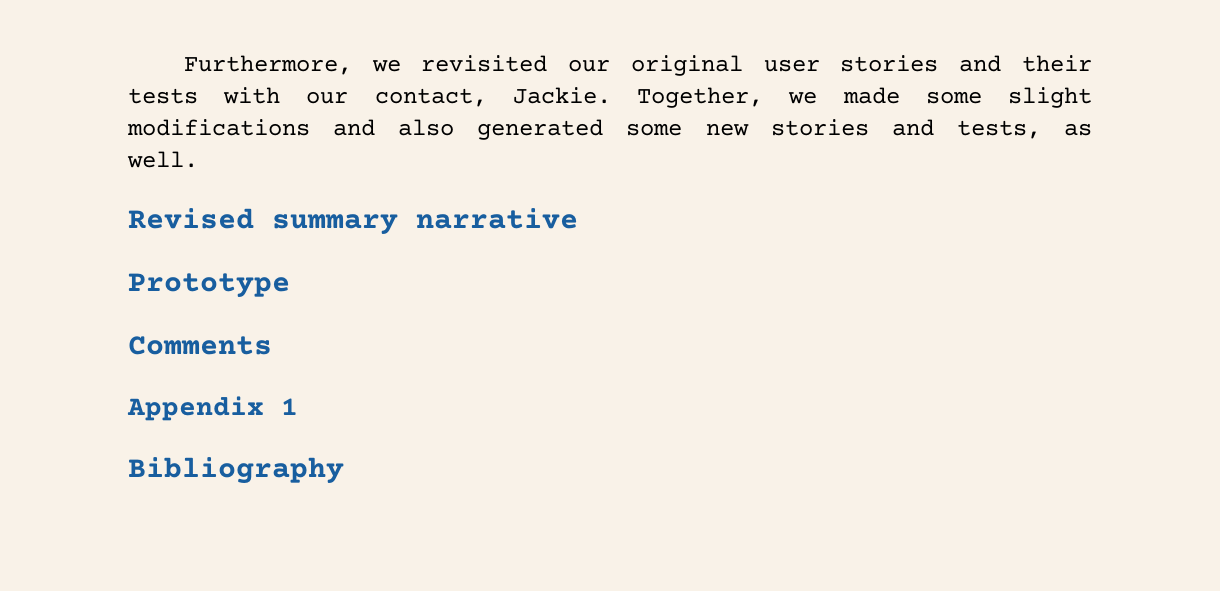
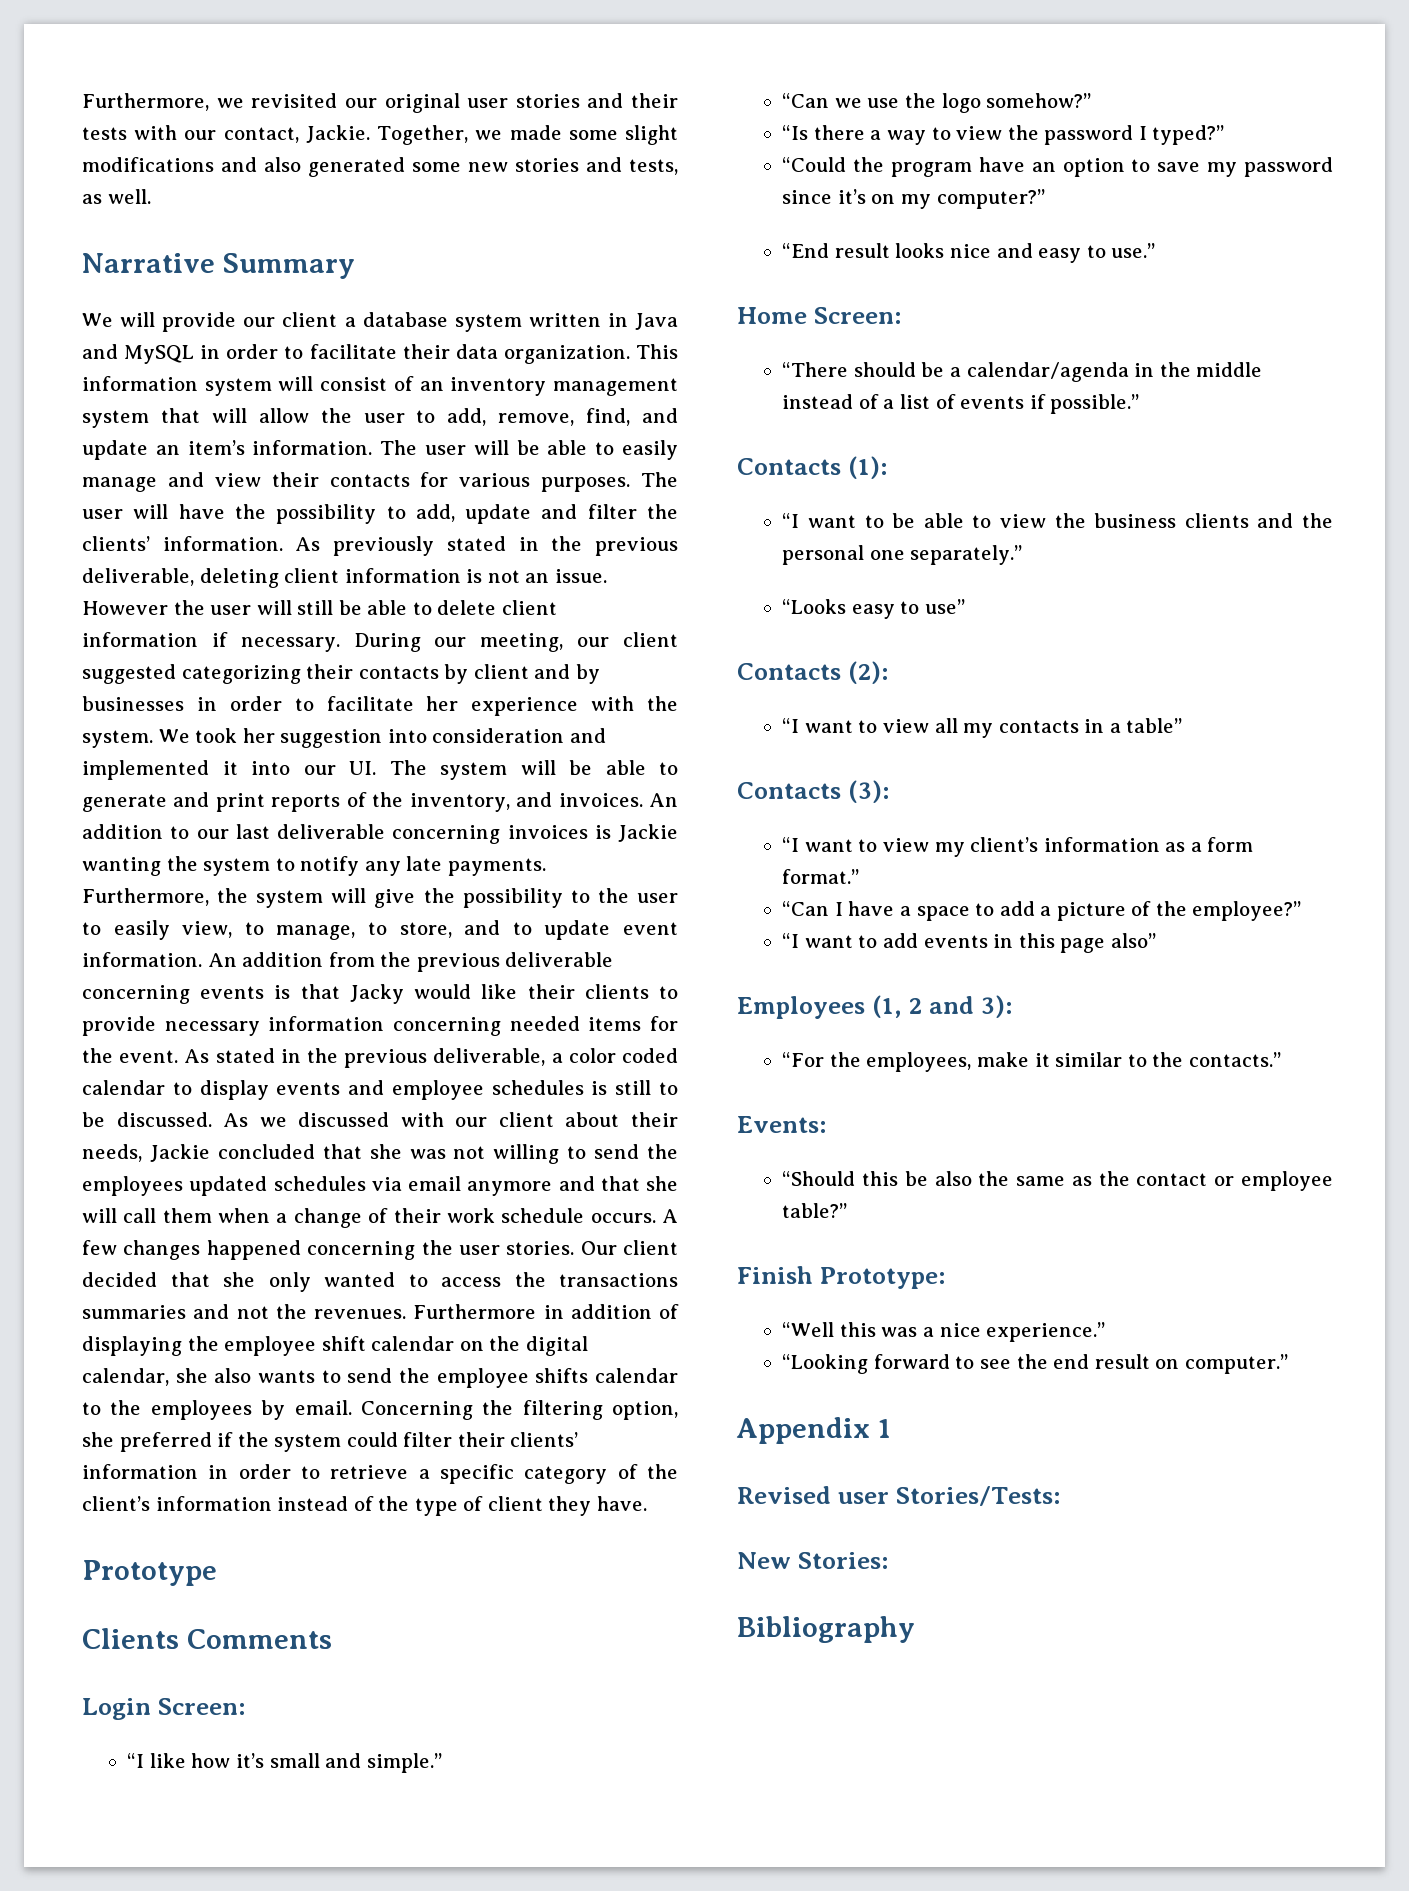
[128,208,578,235] Revised summary narrative -> [82,253,355,279] [82,312,678,332] [82,344,678,364] [82,376,678,396] [82,408,678,428] [82,440,678,460] [82,472,678,492] [82,504,678,524] [82,536,678,556] [82,568,607,588] [82,600,557,615] [82,632,678,652] [82,664,600,684] [82,696,678,716] [82,728,606,748] [82,760,678,780] [82,792,679,812] [82,824,678,844] [82,856,546,876] [82,888,679,908] [82,920,679,940] [82,952,614,972] [82,984,678,1004] [82,1016,678,1036] [82,1048,678,1068] [82,1080,679,1100] [82,1112,678,1127] [82,1144,678,1164] [82,1176,678,1196] [82,1208,679,1228] [82,1240,678,1260] [82,1272,678,1292] [82,1304,679,1319] [82,1336,588,1356] [82,1368,679,1388] [82,1400,678,1420] [82,1432,579,1452] [82,1464,678,1484] [82,1496,647,1516] Narrative Summary // We will provide our client a database system written in Java and MySQL in order to facilitate their data organization. This information system will consist of an inventory management system that will allow the user to add, remove, find, and update an item’s information. The user will be able to easily manage and view their contacts for various purposes. The user will have the possibility to add, update and filter the clients’ information. As previously stated in the previous deliverable, deleting client information is not an issue. However the user will still be able to delete client information if necessary. During our meeting, our client suggested categorizing their contacts by client and by businesses in order to facilitate her experience with the system. We took her suggestion into consideration and implemented it into our UI. The system will be able to generate and print reports of the inventory, and invoices. An addition to our last deliverable concerning invoices is Jackie wanting the system to notify any late payments. Furthermore, the system will give the possibility to the user to easily view, to manage, to store, and to update event information. An addition from the previous deliverable concerning events is that Jacky would like their clients to provide necessary information concerning needed items for the event. As stated in the previous deliverable, a color coded calendar to display events and employee schedules is still to be discussed. As we discussed with our client about their needs, Jackie concluded that she was not willing to send the employees updated schedules via email anymore and that she will call them when a change of their work schedule occurs. A few changes happened concerning the user stories. Our client decided that she only wanted to access the transactions summaries and not the revenues. Furthermore in addition of displaying the employee shift calendar on the digital calendar, she also wants to send the employee shifts calendar to the employees by email. Concerning the filtering option, she preferred if the system could filter their clients’ information in order to retrieve a specific category of the client’s information instead of the type of client they have.
(290, 285) none -> [82,1628,179,1649] Clients
[127,396,298,421] Appendix 1 -> [82,1698,246,1720] [127,1753,442,1773] [782,93,1092,113] [782,125,1225,145] [782,157,1333,177] [782,189,1045,209] [782,243,1156,263] [737,307,902,324] [782,362,1263,382] [782,394,1140,414] [737,456,888,479] [782,513,1333,528] [782,545,1023,565] [782,599,966,619] [737,661,889,684] [782,718,1183,738] [737,780,890,803] [782,837,1254,857] [782,869,860,884] [782,901,1302,921] [782,933,1156,953] [737,995,1013,1019] [782,1052,1281,1072] [737,1116,827,1133] [782,1171,1333,1191] [782,1203,848,1218] [737,1266,946,1289] [782,1322,1106,1342] [782,1354,1288,1374] [736,1417,891,1444] [737,1486,1061,1506] [737,1552,889,1569] Login Screen: // “I like how it’s small and simple.” // “Can we use the logo somehow?” // “Is there a way to view the password I typed?” // “Could the program have an option to save my password since it’s on my computer?” // “End result looks nice and easy to use.” // Home Screen: // “There should be a calendar/agenda in the middle instead of a list of events if possible.” // Contacts (1): // “I want to be able to view the business clients and the personal one separately.” // “Looks easy to use” // Contacts (2): // “I want to view all my contacts in a table” // Contacts (3): // “I want to view my client’s information as a form format.” // “Can I have a space to add a picture of the employee?” // “I want to add events in this page also” // Employees (1, 2 and 3): // “For the employees, make it similar to the contacts.” // Events: // “Should this be also the same as the contact or employee table?” // Finish Prototype: // “Well this was a nice experience.” // “Looking forward to see the end result on computer.” // Appendix 1 // Revised user Stories/Tests: // New Stories:

